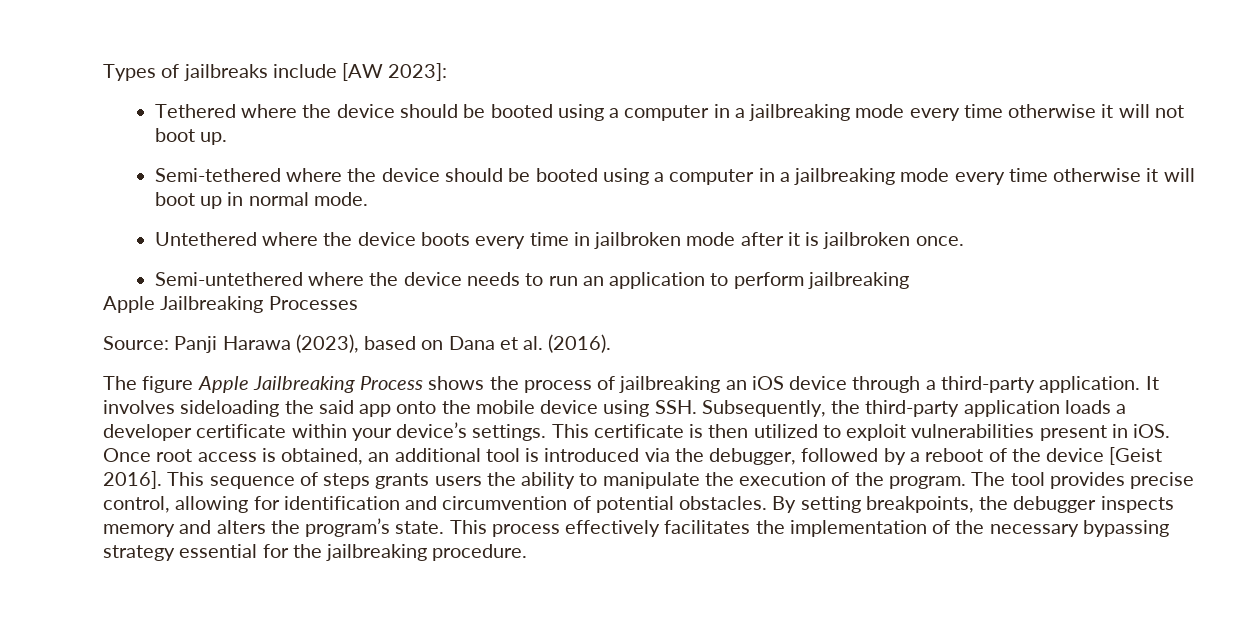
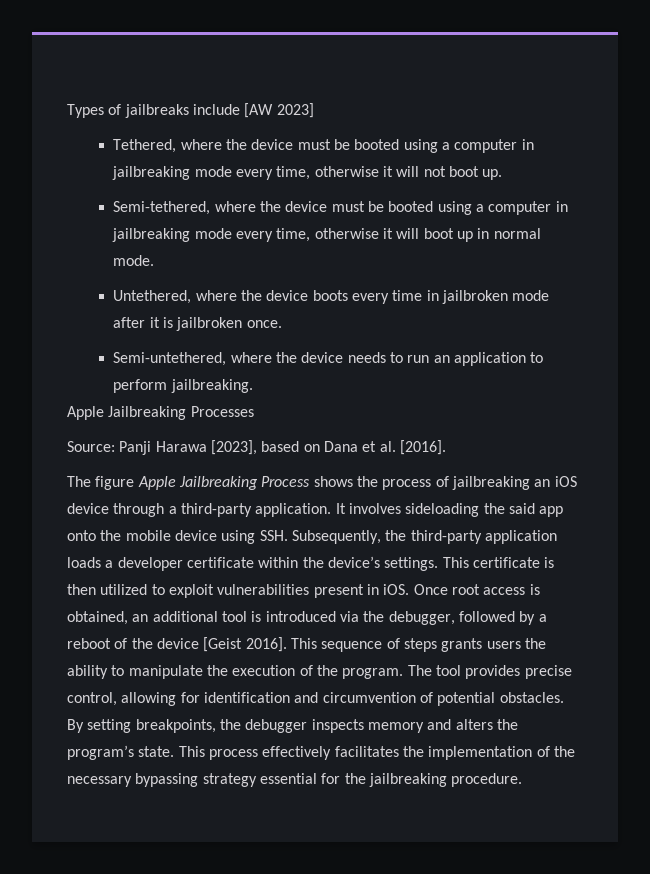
[388,63,448,81] [154,104,1003,121] 2023]: // Tethered where the device should be booted using a computer in a jailbreaking mode every time -> [276,103,314,118] [113,139,534,153] [112,166,311,180] 2023] // Tethered, where the device must be booted using a computer in jailbreaking mode every time,
[154,168,1048,185] Semi-tethered where the device should be booted using a computer in a jailbreaking mode every time -> [113,201,568,215] [112,228,311,242] Semi-tethered, where the device must be booted using a computer in jailbreaking mode every time,
[154,232,257,246] Untethered -> [113,290,192,304] Untethered,
[154,272,303,286] Semi-untethered -> [113,352,227,366] Semi-untethered,
[807,272,909,289] jailbreaking -> [170,379,253,393] jailbreaking.
[295,334,359,353] (2023), -> [210,440,257,455] [2023],
[548,334,612,353] (2016). -> [399,440,446,455] [2016].
[351,428,392,441] your -> [302,557,324,568] the

